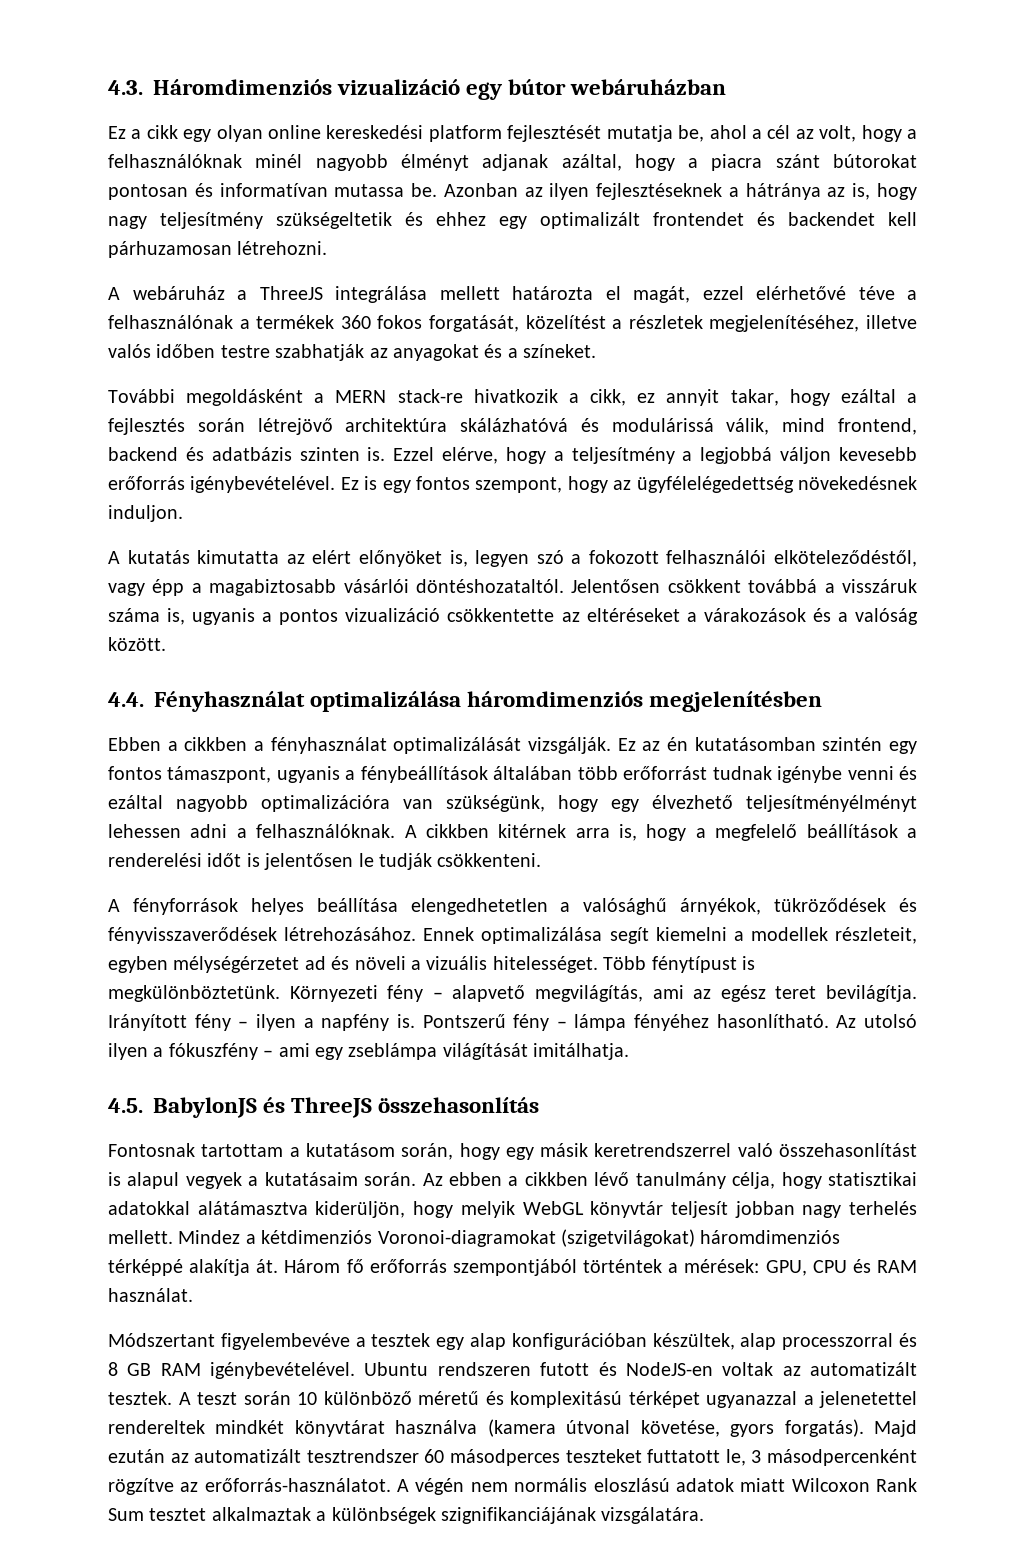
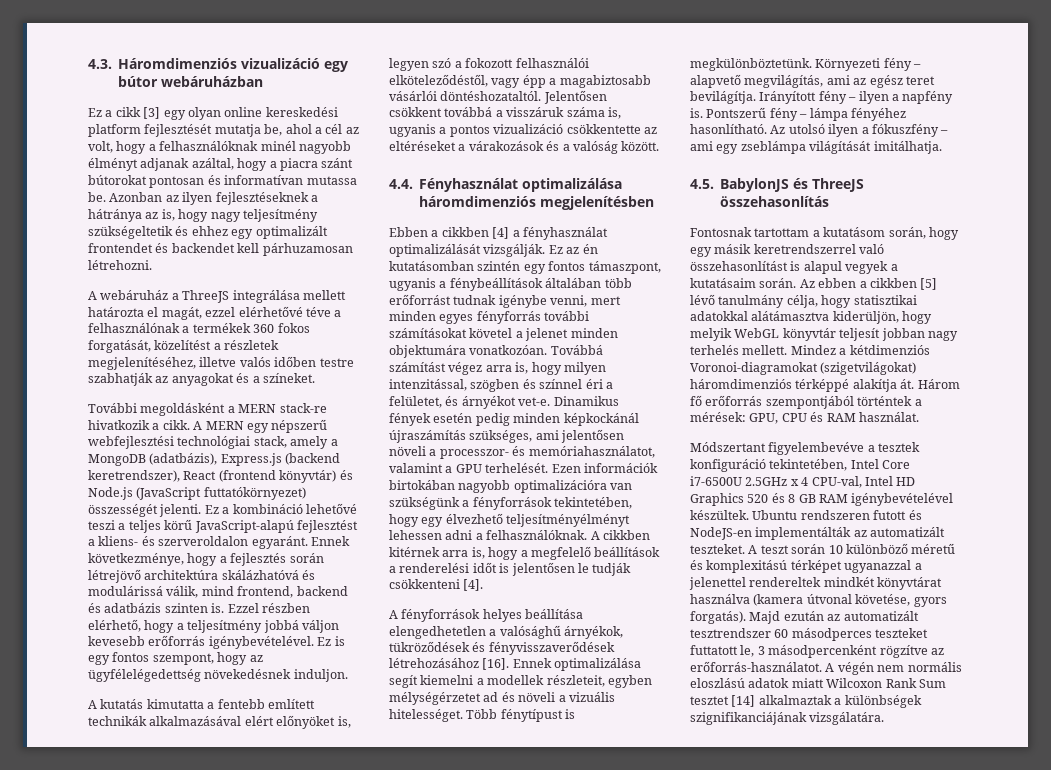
(178, 132) none -> [143,107,161,119] [3]
[590,389,896,406] cikk, ez annyit takar, hogy ezáltal -> [162,419,328,433] [88,436,338,449] [88,453,341,466] [88,470,353,483] [88,487,306,500] [88,503,357,517] [88,519,358,533] [88,536,350,549] [88,553,218,566] cikk. A MERN egy népszerű webfejlesztési technológiai stack, amely a MongoDB (adatbázis), Express.js (backend keretrendszer), React (frontend könyvtár) és Node.js (JavaScript futtatókörnyezet) összességét jelenti. Ez a kombináció lehetővé teszi a teljes körű JavaScript-alapú fejlesztést a kliens- és szerveroldalon egyaránt. Ennek következménye, hogy
[442,447,499,464] elérve, -> [261,603,310,613] [88,619,141,632] részben elérhető,
[682,447,773,464] a legjobbá -> [263,620,299,633] jobbá
[286,554,305,564] az -> [207,699,315,709] [88,716,242,726] a fentebb említett technikák alkalmazásával
(248, 744) none -> [492,227,510,239] [4]
[847,766,918,780] [108,795,545,812] venni és ezáltal nagyobb optimalizációra van szükségünk, -> [550,295,621,307] [389,311,590,324] [389,328,618,341] [389,345,603,358] [389,362,606,375] [389,379,613,392] [389,396,619,409] [389,413,639,426] [389,429,625,443] [389,446,655,459] [389,463,658,473] [389,480,633,493] [389,497,633,510] venni, mert minden egyes fényforrás további számításokat követel a jelenet minden objektumára vonatkozóan. Továbbá számítást végez arra is, hogy milyen intenzitással, szögben és színnel éri a felületet, és árnyékot vet-e. Dinamikus fények esetén pedig minden képkockánál újraszámítás szükséges, ami jelentősen növeli a processzor- és memóriahasználatot, valamint a GPU terhelését. Ezen információk birtokában nagyobb optimalizációra van szükségünk a fényforrások tekintetében,
[437,853,542,867] csökkenteni. -> [389,579,484,591] csökkenteni [4].
[284,927,417,941] létrehozásához. -> [389,658,510,670] létrehozásához [16].
(588, 1179) none -> [920,278,938,290] [5]
[436,1333,894,1350] egy alap konfigurációban készültek, alap processzorral -> [690,459,911,472] [690,476,916,488] [690,493,769,506] konfiguráció tekintetében, Intel Core i7-6500U 2.5GHz x 4 CPU-val, Intel HD Graphics 520
[210,1362,356,1379] igénybevételével. -> [851,493,954,506] [690,510,749,520] igénybevételével készültek.
[722,1362,917,1376] [108,1391,172,1405] voltak az automatizált tesztek. -> [755,527,946,540] [690,544,745,554] implementálták az automatizált teszteket.
[819,1391,917,1408] jelenetettel -> [689,577,746,590] jelenettel
(207, 1514) none -> [731,695,756,707] [14]

